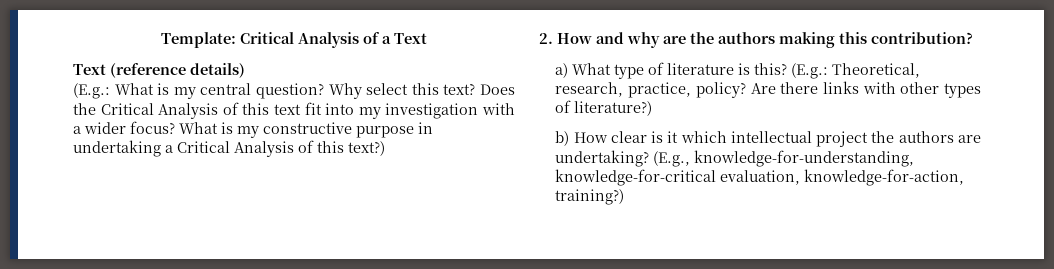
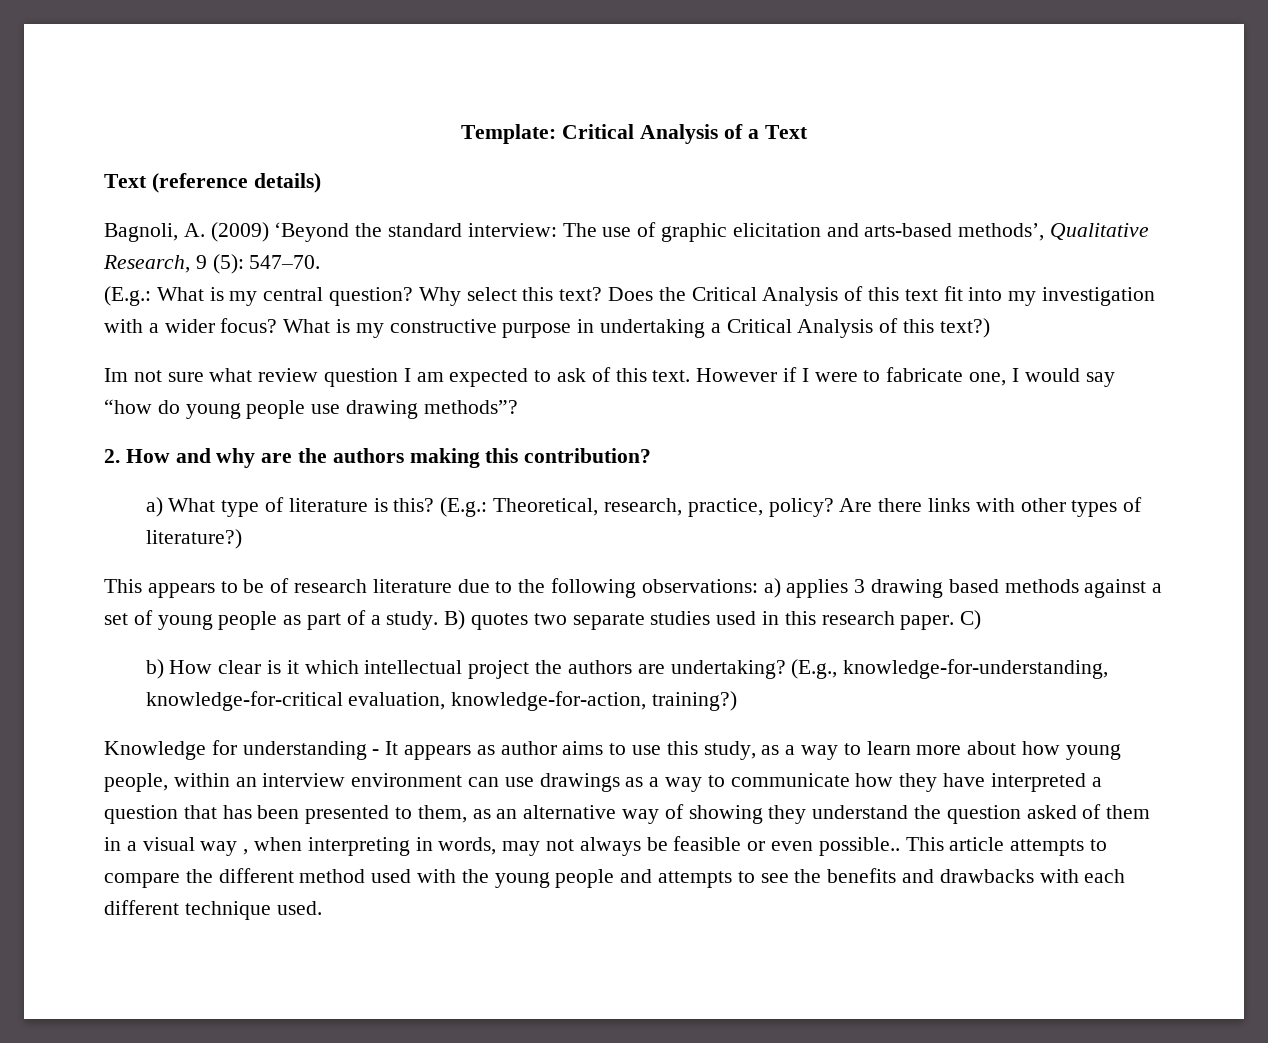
(245, 70) none -> [104,222,1150,242] [103,254,321,274] // Bagnoli, A. (2009) ‘Beyond the standard interview: The use of graphic elicitation and arts-based methods’, Qualitative Research, 9 (5): 547–70.
(385, 148) none -> [104,367,1115,387] [104,399,518,419] // Im not sure what review question I am expected to ask of this text. However if I were to fabricate one, I would say “how do young people use drawing methods”?
(653, 108) none -> [104,578,1163,598] [104,610,982,630] // This appears to be of research literature due to the following observations: a) applies 3 drawing based methods against a set of young people as part of a study. B) quotes two separate studies used in this research paper. C)
(625, 197) none -> [104,740,1121,760] [104,773,1102,792] [104,804,1151,824] [104,836,1108,856] [104,868,1126,888] [104,900,322,920] // Knowledge for understanding - It appears as author aims to use this study, as a way to learn more about how young people, within an interview environment can use drawings as a way to communicate how they have interpreted a question that has been presented to them, as an alternative way of showing they understand the question asked of them in a visual way , when interpreting in words, may not always be feasible or even possible.. This article attempts to compare the different method used with the young people and attempts to see the benefits and drawbacks with each different technique used.

